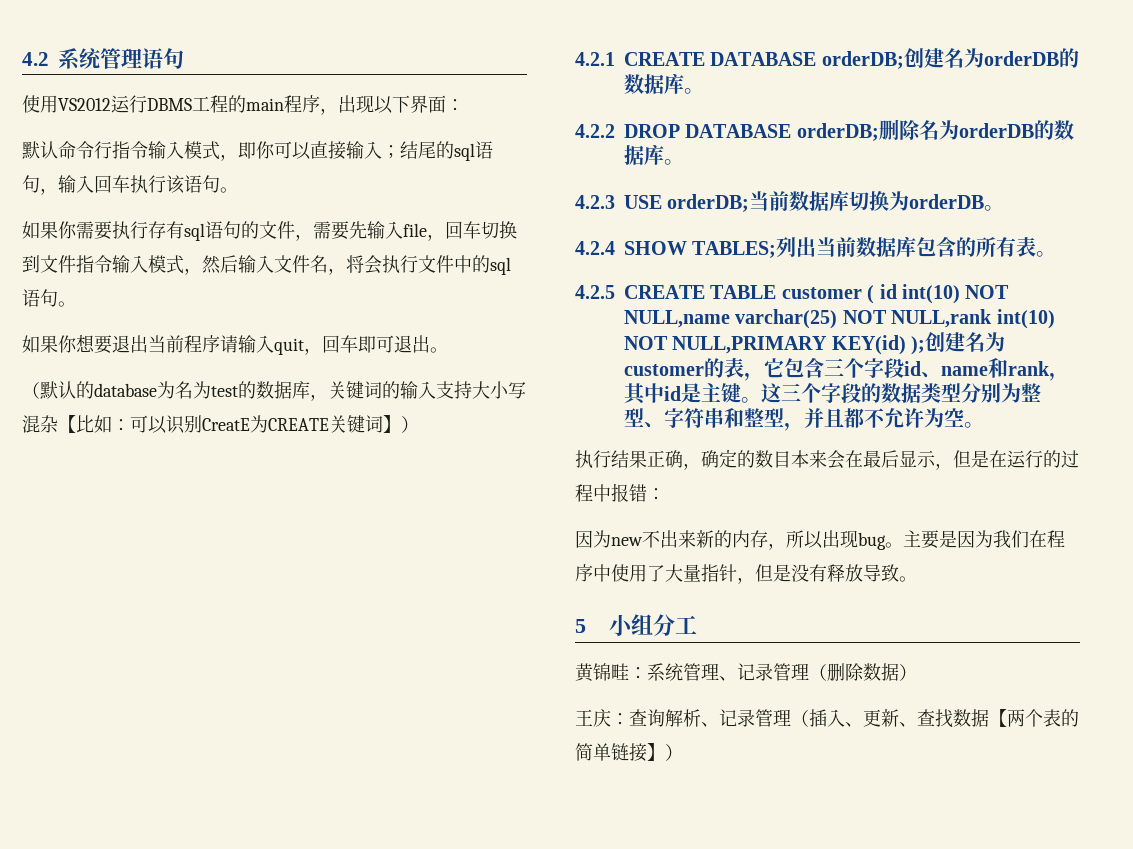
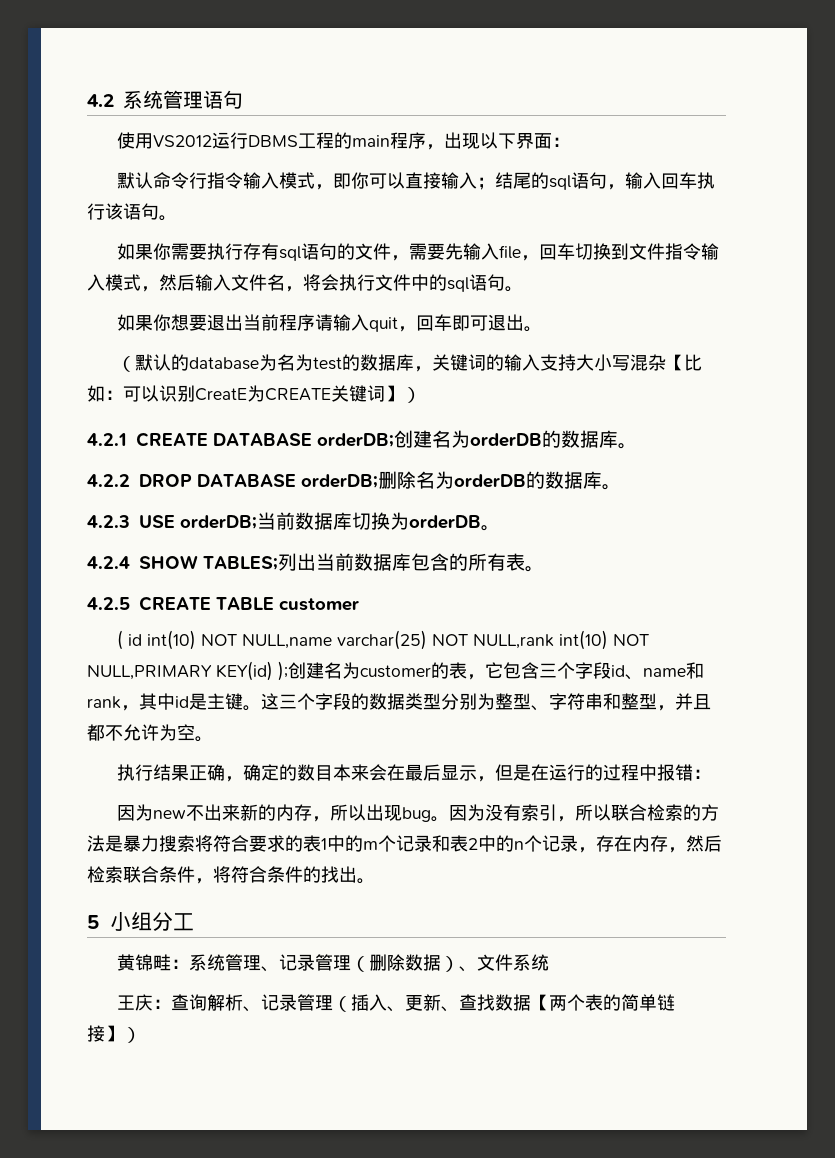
(862, 293) none -> (359, 604) //
[903,530,1065,549] [575,564,899,584] 主要是因为我们在程序中使用了大量指针，但是没有释放导致 -> [448,804,719,822] [87,835,722,853] [87,866,357,884] 因为没有索引，所以联合检索的方法是暴力搜索将符合要求的表1中的m个记录和表2中的n个记录，存在内存，然后检索联合条件，将符合条件的找出
(917, 672) none -> [458,954,549,972] 、文件系统

